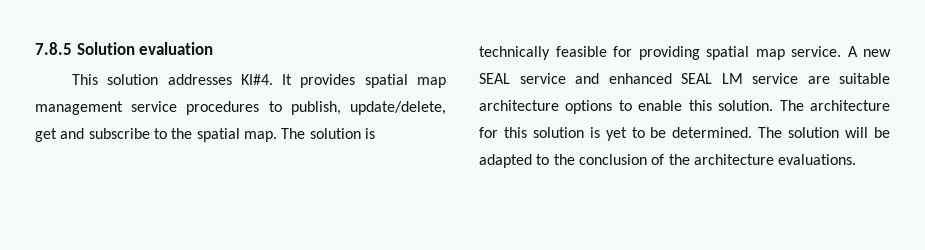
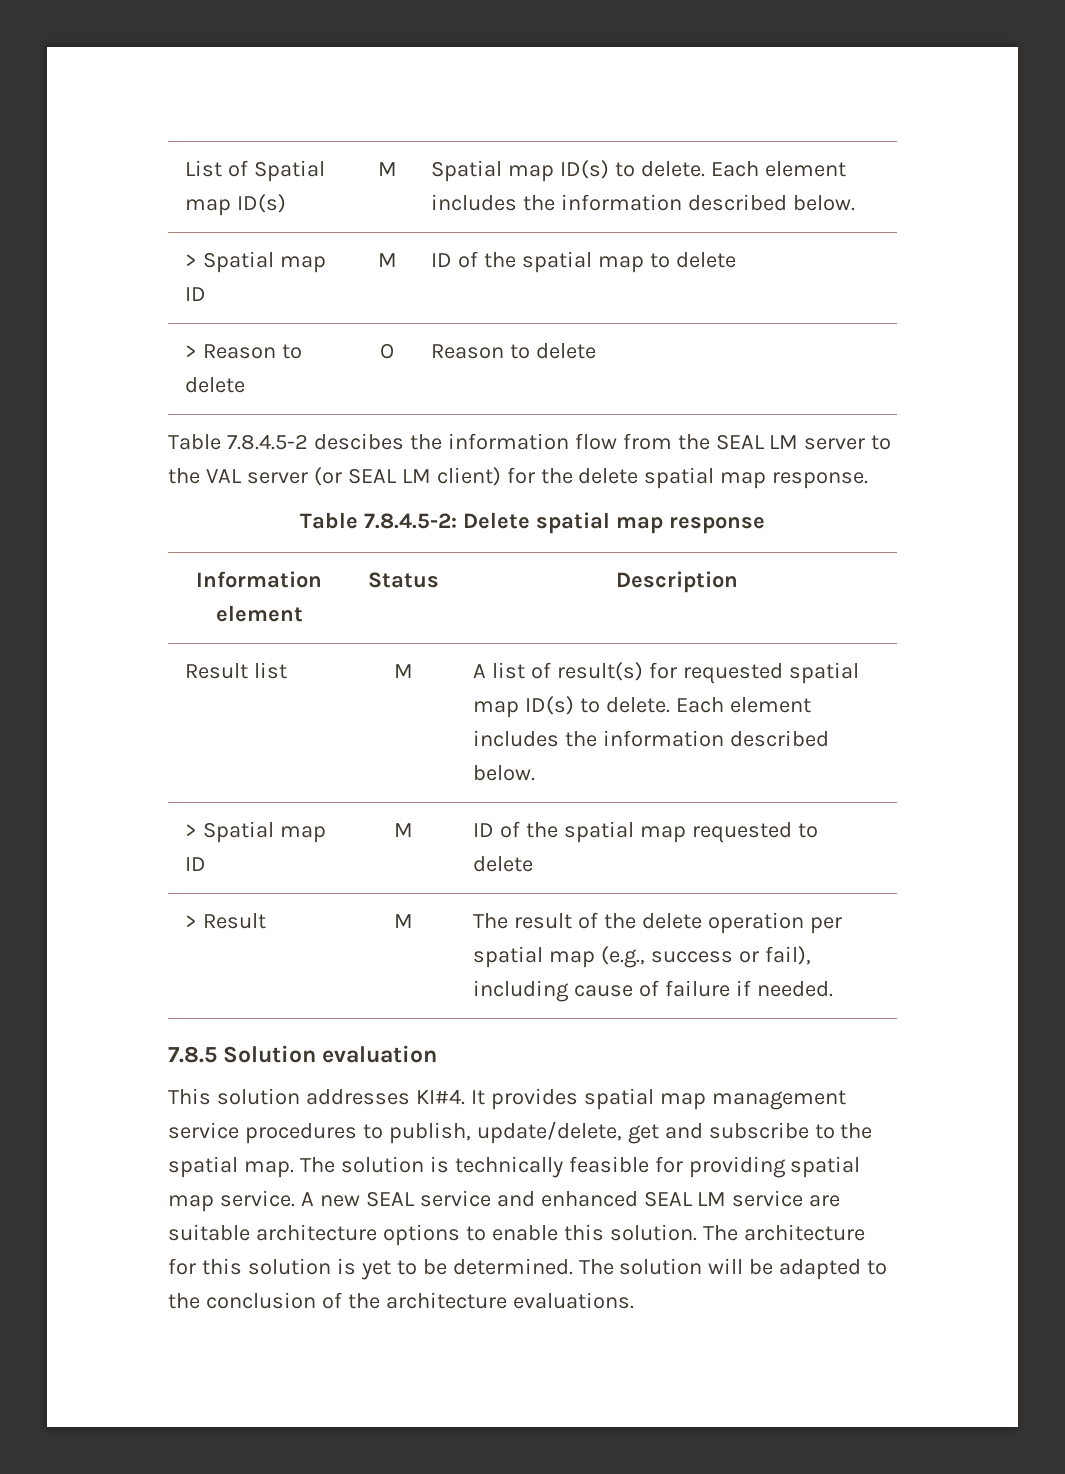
(35, 48) none -> [185,160,326,182] [185,194,287,216] [377,162,397,176] [431,160,846,182] [431,194,856,211] [185,251,327,273] [185,287,207,301] [377,253,397,267] [431,251,736,273] [185,344,303,359] [185,377,246,393] [380,343,394,359] [431,343,597,359] [168,433,892,450] [168,467,869,489] [300,512,765,534] [196,571,322,588] [215,605,303,622] [367,572,439,588] [615,571,738,593] [185,662,288,679] [393,664,413,678] [473,662,859,684] [473,696,812,718] [473,730,830,747] [473,765,536,781] [185,821,327,843] [185,857,207,871] [393,823,413,837] [473,821,818,843] [473,856,534,872] [185,913,267,929] [393,914,413,928] [473,912,842,934] [473,946,812,968] [473,980,834,1002] List of Spatial map ID(s) | M | Spatial map ID(s) to delete. Each element includes the information described below. // > Spatial map ID | M | ID of the spatial map to delete // > Reason to delete | O | Reason to delete // Table 7.8.4.5-2 descibes the information flow from the SEAL LM server to the VAL server (or SEAL LM client) for the delete spatial map response. // Table 7.8.4.5-2: Delete spatial map response // Information element | Status | Description // Result list | M | A list of result(s) for requested spatial map ID(s) to delete. Each element includes the information described below. // > Spatial map ID | M | ID of the spatial map requested to delete // > Result | M | The result of the delete operation per spatial map (e.g., success or fail), including cause of failure if needed. //

